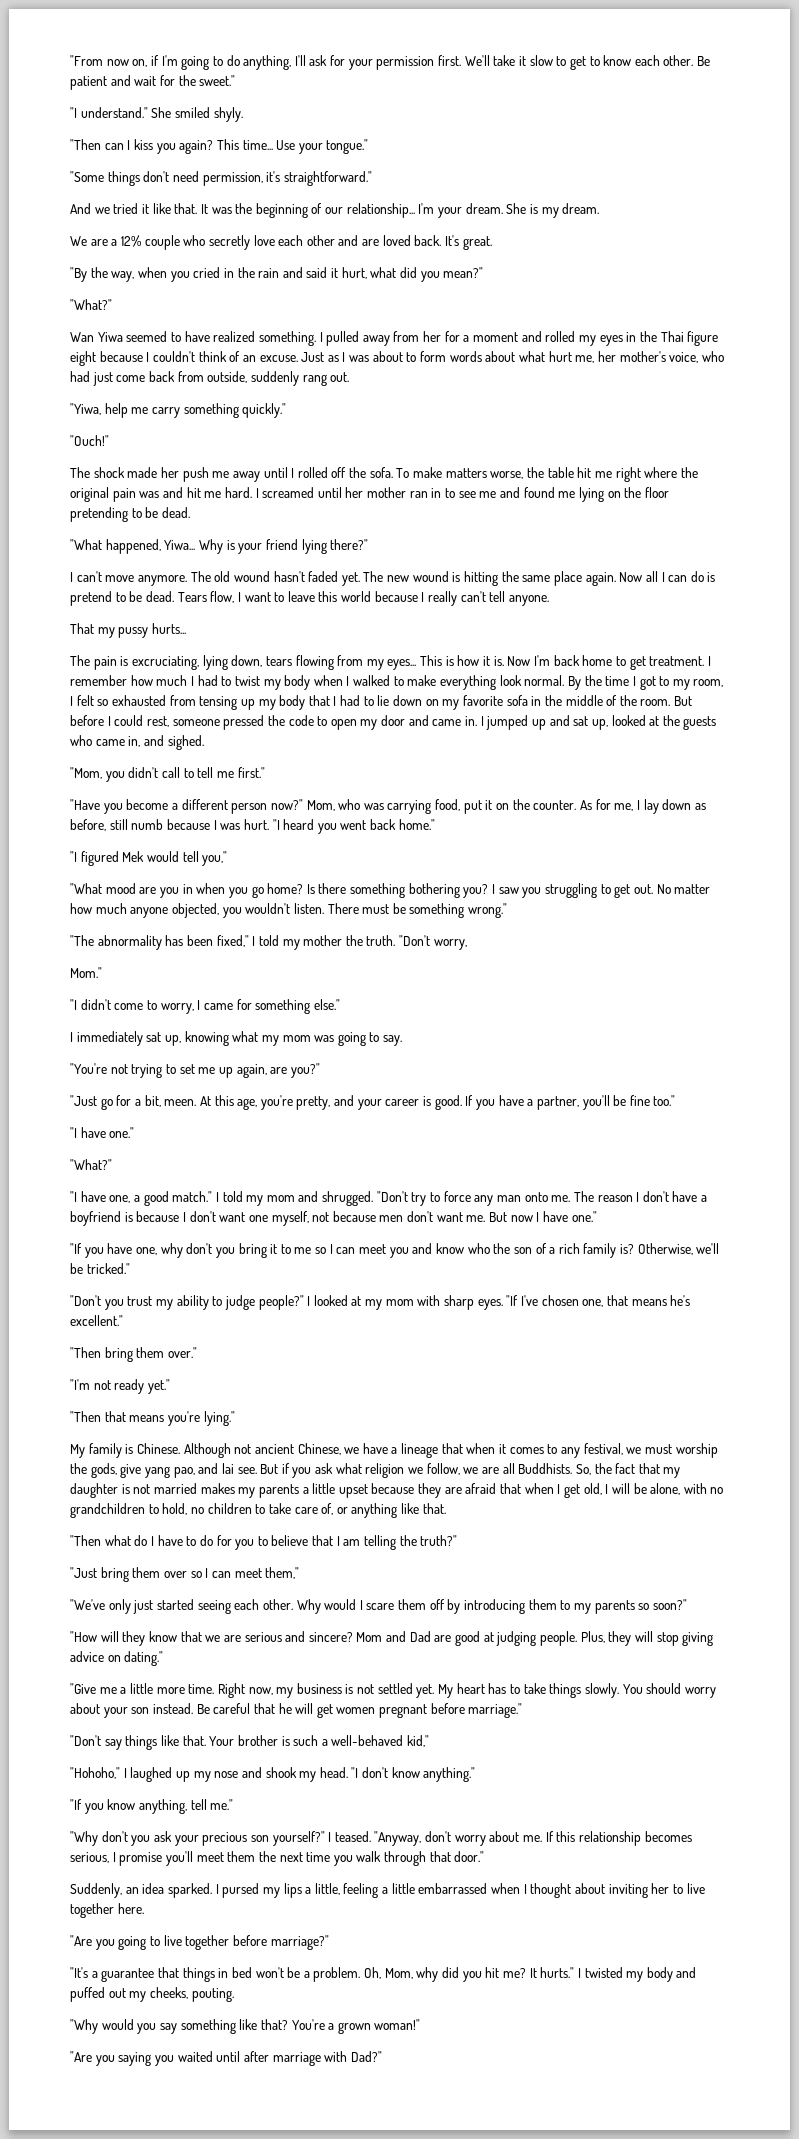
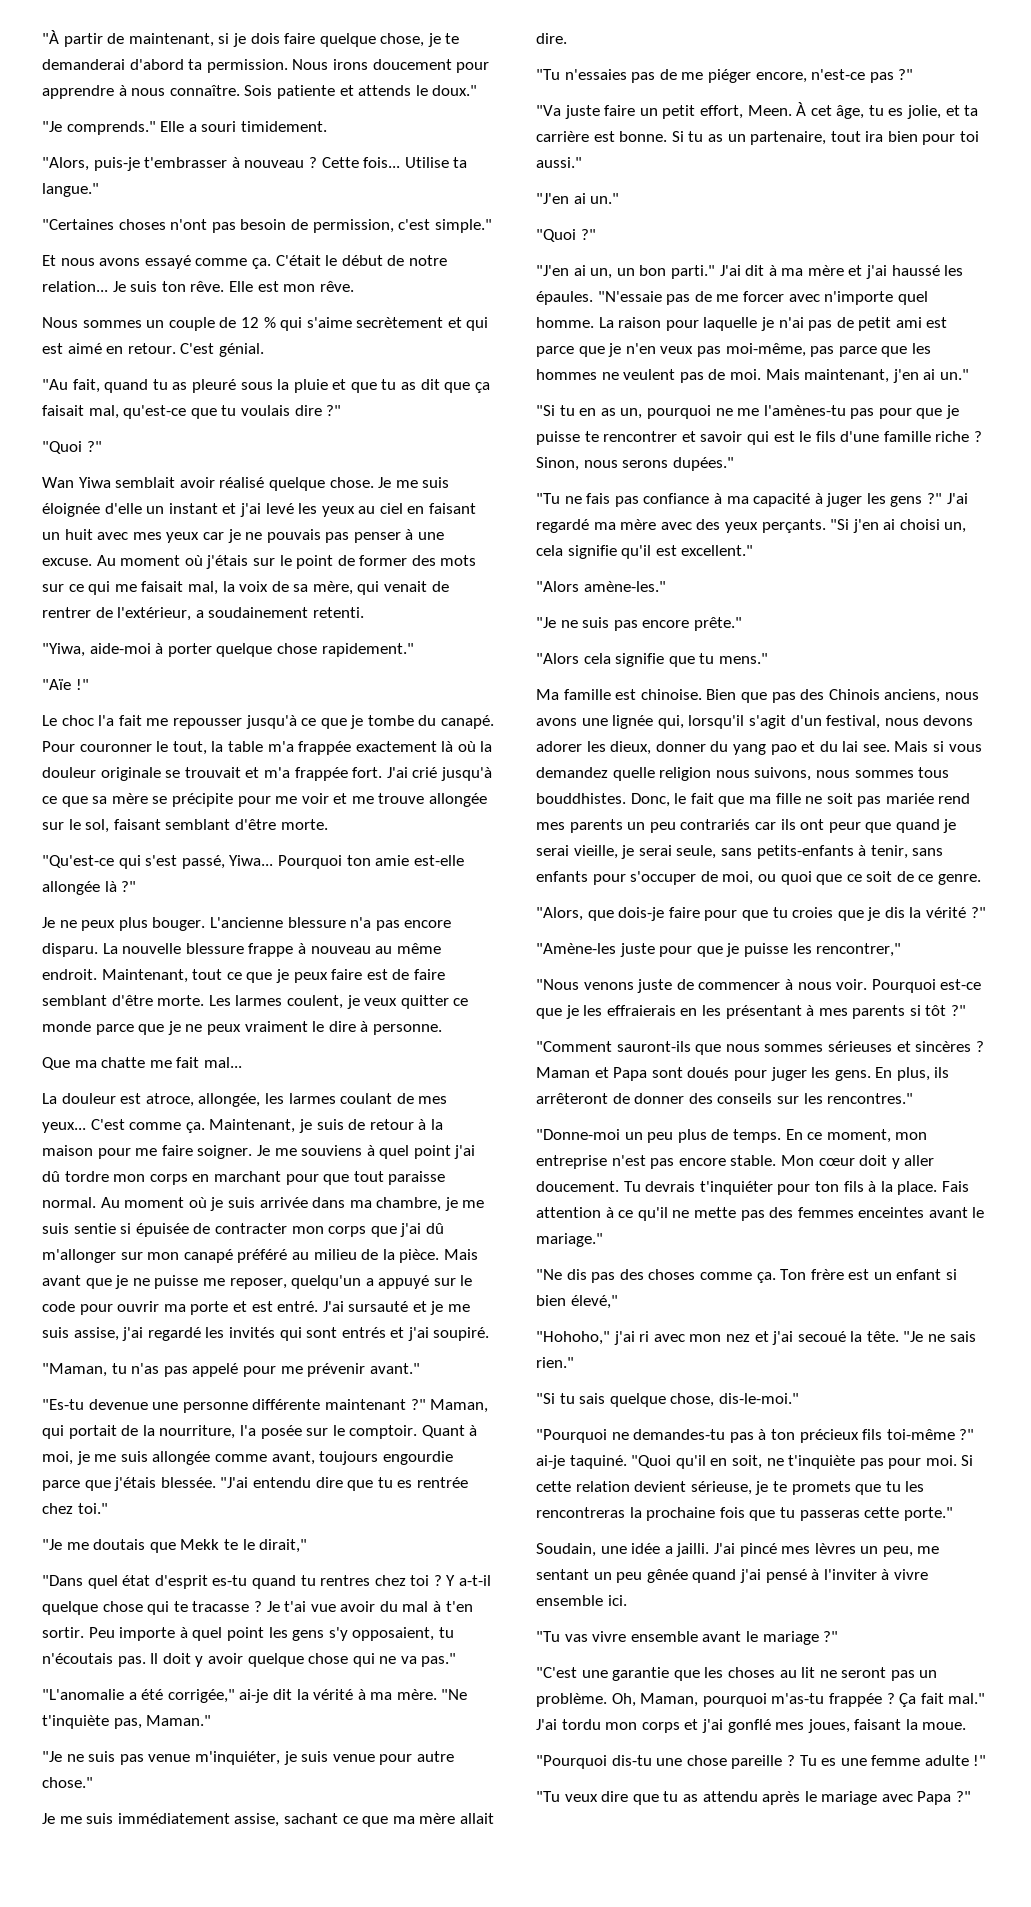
[70,55,711,70] [70,75,236,90] [70,107,243,122] [70,139,369,154] [70,171,372,186] [70,203,600,218] [70,235,492,250] [70,267,484,282] [70,299,112,310] [70,331,719,346] [70,351,724,366] [70,371,350,386] [70,403,287,418] [70,435,109,446] [70,467,698,482] [70,487,669,502] [70,507,190,522] [70,539,369,554] [70,571,716,586] [70,591,549,606] [70,623,186,638] [70,655,711,670] [70,675,724,690] [70,695,693,710] [70,715,717,730] [70,735,204,750] [70,767,265,782] [70,799,706,814] [70,819,435,834] [70,851,228,866] [70,883,711,898] [70,903,508,918] [70,935,467,950] [70,967,102,978] [70,999,340,1014] [70,1031,403,1046] [70,1063,320,1078] [70,1095,676,1110] [70,1127,135,1138] [70,1159,112,1170] [70,1191,708,1206] [70,1211,597,1226] [70,1243,720,1258] [70,1263,130,1274] [70,1295,691,1310] [70,1315,123,1326] [70,1347,197,1362] [70,1379,170,1394] [70,1411,235,1426] [70,1443,718,1458] [70,1463,681,1478] [70,1483,724,1498] [70,1503,446,1518] [70,1535,458,1550] [70,1567,300,1582] [70,1599,687,1614] [70,1631,714,1646] [70,1651,164,1666] [70,1683,716,1698] [70,1703,523,1718] [70,1735,430,1750] [70,1767,476,1782] [70,1799,234,1814] [70,1831,692,1846] [70,1851,485,1866] [70,1883,705,1898] [70,1903,144,1918] [70,1935,329,1950] [70,1967,697,1982] [70,1987,234,2002] [70,2019,421,2034] [70,2051,382,2066] "From now on, if I'm going to do anything, I'll ask for your permission first. We'll take it slow to get to know each other. Be patient and wait for the sweet." // "I understand." She smiled shyly. // "Then can I kiss you again? This time... Use your tongue." // "Some things don't need permission, it's straightforward." // And we tried it like that. It was the beginning of our relationship... I'm your dream. She is my dream. // We are a 12% couple who secretly love each other and are loved back. It's great. // "By the way, when you cried in the rain and said it hurt, what did you mean?" // "What?" // Wan Yiwa seemed to have realized something. I pulled away from her for a moment and rolled my eyes in the Thai figure eight because I couldn't think of an excuse. Just as I was about to form words about what hurt me, her mother's voice, who had just come back from outside, suddenly rang out. // "Yiwa, help me carry something quickly." // "Ouch!" // The shock made her push me away until I rolled off the sofa. To make matters worse, the table hit me right where the original pain was and hit me hard. I screamed until her mother ran in to see me and found me lying on the floor pretending to be dead. // "What happened, Yiwa... Why is your friend lying there?" // I can't move anymore. The old wound hasn't faded yet. The new wound is hitting the same place again. Now all I can do is pretend to be dead. Tears flow, I want to leave this world because I really can't tell anyone. // That my pussy hurts... // The pain is excruciating, lying down, tears flowing from my eyes... This is how it is. Now I'm back home to get treatment. I remember how much I had to twist my body when I walked to make everything look normal. By the time I got to my room, I felt so exhausted from tensing up my body that I had to lie down on my favorite sofa in the middle of the room. But before I could rest, someone pressed the code to open my door and came in. I jumped up and sat up, looked at the guests who came in, and sighed. // "Mom, you didn't call to tell me first." // "Have you become a different person now?" Mom, who was carrying food, put it on the counter. As for me, I lay down as before, still numb because I was hurt. "I heard you went back home." // "I figured Mek would tell you," // "What mood are you in when you go home? Is there something bothering you? I saw you struggling to get out. No matter how much anyone objected, you wouldn't listen. There must be something wrong." // "The abnormality has been fixed," I told my mother the truth. "Don't worry, // Mom." // "I didn't come to worry, I came for something else." // I immediately sat up, knowing what my mom was going to say. // "You're not trying to set me up again, are you?" // "Just go for a bit, meen. At this age, you're pretty, and your career is good. If you have a partner, you'll be fine too." // "I have one." // "What?" // "I have one, a good match." I told my mom and shrugged. "Don't try to force any man onto me. The reason I don't have a boyfriend is because I don't want one myself, not because men don't want me. But now I have one." // "If you have one, why don't you bring it to me so I can meet you and know who the son of a rich family is? Otherwise, we'll be tricked." // "Don't you trust my ability to judge people?" I looked at my mom with sharp eyes. "If I've chosen one, that means he's excellent." // "Then bring them over." // "I'm not ready yet." // "Then that means you're lying." // My family is Chinese. Although not ancient Chinese, we have a lineage that when it comes to any festival, we must worship the gods, give yang pao, and lai see. But if you ask what religion we follow, we are all Buddhists. So, the fact that my daughter is not married makes my parents a little upset because they are afraid that when I get old, I will be alone, with no grandchildren to hold, no children to take care of, or anything like that. // "Then what do I have to do for you to believe that I am telling the truth?" // "Just bring them over so I can meet them," // "We've only just started seeing each other. Why would I scare them off by introducing them to my parents so soon?" // "How will they know that we are serious and sincere? Mom and Dad are good at judging people. Plus, they will stop giving advice on dating." // "Give me a little more time. Right now, my business is not settled yet. My heart has to take things slowly. You should worry about your son instead. Be careful that he will get women pregnant before marriage." // "Don't say things like that. Your brother is such a well-behaved kid," // "Hohoho," I laughed up my nose and shook my head. "I don't know anything." // "If you know anything, tell me." // "Why don't you ask your precious son yourself?" I teased. "Anyway, don't worry about me. If this relationship becomes serious, I promise you'll meet them the next time you walk through that door." // Suddenly, an idea sparked. I pursed my lips a little, feeling a little embarrassed when I thought about inviting her to live together here. // "Are you going to live together before marriage?" // "It's a guarantee that things in bed won't be a problem. Oh, Mom, why did you hit me? It hurts." I twisted my body and puffed out my cheeks, pouting. // "Why would you say something like that? You're a grown woman!" // "Are you saying you waited until after marriage with Dad?" -> [42,30,460,47] [42,59,490,73] [42,85,478,99] [42,121,327,135] [42,157,468,171] [42,183,99,197] [42,219,492,233] [42,255,447,269] [42,281,354,292] [42,317,489,331] [42,343,264,357] [42,379,490,393] [42,405,342,419] [42,441,102,454] [42,477,450,491] [42,503,477,517] [42,529,445,543] [42,555,477,569] [42,581,449,595] [42,607,364,621] [42,643,414,657] [42,679,89,690] [42,715,495,729] [42,741,493,755] [42,767,492,781] [42,793,488,807] [42,819,328,833] [42,855,464,869] [42,881,137,895] [42,917,452,931] [42,943,441,957] [42,969,445,983] [42,995,469,1009] [42,1021,442,1035] [42,1057,242,1070] [42,1093,448,1107] [42,1119,443,1133] [42,1145,476,1159] [42,1171,446,1185] [42,1197,485,1211] [42,1223,444,1237] [42,1249,478,1263] [42,1275,473,1289] [42,1301,471,1315] [42,1327,490,1341] [42,1363,420,1377] [42,1399,489,1413] [42,1425,478,1439] [42,1451,453,1465] [42,1477,468,1491] [42,1503,108,1514] [42,1539,308,1553] [42,1575,492,1589] [42,1601,473,1615] [42,1627,454,1641] [42,1653,457,1667] [42,1689,468,1703] [42,1715,212,1729] [42,1751,454,1765] [42,1777,93,1788] [42,1813,494,1827] [536,33,567,44] [536,69,914,83] [536,102,979,119] [536,131,980,145] [536,157,582,168] [536,193,620,204] [536,229,596,242] [536,265,964,279] [536,291,928,305] [536,317,948,331] [536,343,931,357] [536,369,969,383] [536,405,960,419] [536,431,983,445] [536,457,734,471] [536,493,968,507] [536,519,967,533] [536,545,754,559] [536,581,666,592] [536,617,742,631] [536,653,768,667] [536,689,979,703] [536,715,974,729] [536,741,982,755] [536,767,950,781] [536,793,971,807] [536,819,957,833] [536,845,944,859] [536,871,982,885] [536,907,986,921] [536,943,902,957] [536,979,982,993] [536,1005,967,1019] [536,1041,984,1055] [536,1067,950,1081] [536,1093,914,1104] [536,1129,928,1143] [536,1155,935,1169] [536,1181,969,1195] [536,1207,985,1221] [536,1233,603,1247] [536,1269,958,1283] [536,1295,618,1309] [536,1331,976,1345] [536,1357,574,1368] [536,1393,799,1407] [536,1429,975,1443] [536,1455,974,1469] [536,1481,925,1495] [536,1507,953,1521] [536,1543,940,1557] [536,1569,928,1583] [536,1595,627,1606] [536,1631,839,1645] [536,1667,938,1681] [536,1693,986,1707] [536,1719,967,1733] [536,1755,987,1769] [536,1791,972,1805] "À partir de maintenant, si je dois faire quelque chose, je te demanderai d'abord ta permission. Nous irons doucement pour apprendre à nous connaître. Sois patiente et attends le doux." // "Je comprends." Elle a souri timidement. // "Alors, puis-je t'embrasser à nouveau ? Cette fois... Utilise ta langue." // "Certaines choses n'ont pas besoin de permission, c'est simple." // Et nous avons essayé comme ça. C'était le début de notre relation... Je suis ton rêve. Elle est mon rêve. // Nous sommes un couple de 12 % qui s'aime secrètement et qui est aimé en retour. C'est génial. // "Au fait, quand tu as pleuré sous la pluie et que tu as dit que ça faisait mal, qu'est-ce que tu voulais dire ?" // "Quoi ?" // Wan Yiwa semblait avoir réalisé quelque chose. Je me suis éloignée d'elle un instant et j'ai levé les yeux au ciel en faisant un huit avec mes yeux car je ne pouvais pas penser à une excuse. Au moment où j'étais sur le point de former des mots sur ce qui me faisait mal, la voix de sa mère, qui venait de rentrer de l'extérieur, a soudainement retenti. // "Yiwa, aide-moi à porter quelque chose rapidement." // "Aïe !" // Le choc l'a fait me repousser jusqu'à ce que je tombe du canapé. Pour couronner le tout, la table m'a frappée exactement là où la douleur originale se trouvait et m'a frappée fort. J'ai crié jusqu'à ce que sa mère se précipite pour me voir et me trouve allongée sur le sol, faisant semblant d'être morte. // "Qu'est-ce qui s'est passé, Yiwa... Pourquoi ton amie est-elle allongée là ?" // Je ne peux plus bouger. L'ancienne blessure n'a pas encore disparu. La nouvelle blessure frappe à nouveau au même endroit. Maintenant, tout ce que je peux faire est de faire semblant d'être morte. Les larmes coulent, je veux quitter ce monde parce que je ne peux vraiment le dire à personne. // Que ma chatte me fait mal... // La douleur est atroce, allongée, les larmes coulant de mes yeux... C'est comme ça. Maintenant, je suis de retour à la maison pour me faire soigner. Je me souviens à quel point j'ai dû tordre mon corps en marchant pour que tout paraisse normal. Au moment où je suis arrivée dans ma chambre, je me suis sentie si épuisée de contracter mon corps que j'ai dû m'allonger sur mon canapé préféré au milieu de la pièce. Mais avant que je ne puisse me reposer, quelqu'un a appuyé sur le code pour ouvrir ma porte et est entré. J'ai sursauté et je me suis assise, j'ai regardé les invités qui sont entrés et j'ai soupiré. // "Maman, tu n'as pas appelé pour me prévenir avant." // "Es-tu devenue une personne différente maintenant ?" Maman, qui portait de la nourriture, l'a posée sur le comptoir. Quant à moi, je me suis allongée comme avant, toujours engourdie parce que j'étais blessée. "J'ai entendu dire que tu es rentrée chez toi." // "Je me doutais que Mekk te le dirait," // "Dans quel état d'esprit es-tu quand tu rentres chez toi ? Y a-t-il quelque chose qui te tracasse ? Je t'ai vue avoir du mal à t'en sortir. Peu importe à quel point les gens s'y opposaient, tu n'écoutais pas. Il doit y avoir quelque chose qui ne va pas." // "L'anomalie a été corrigée," ai-je dit la vérité à ma mère. "Ne t'inquiète pas, Maman." // "Je ne suis pas venue m'inquiéter, je suis venue pour autre chose." // Je me suis immédiatement assise, sachant ce que ma mère allait dire. // "Tu n'essaies pas de me piéger encore, n'est-ce pas ?" // "Va juste faire un petit effort, Meen. À cet âge, tu es jolie, et ta carrière est bonne. Si tu as un partenaire, tout ira bien pour toi aussi." // "J'en ai un." // "Quoi ?" // "J'en ai un, un bon parti." J'ai dit à ma mère et j'ai haussé les épaules. "N'essaie pas de me forcer avec n'importe quel homme. La raison pour laquelle je n'ai pas de petit ami est parce que je n'en veux pas moi-même, pas parce que les hommes ne veulent pas de moi. Mais maintenant, j'en ai un." // "Si tu en as un, pourquoi ne me l'amènes-tu pas pour que je puisse te rencontrer et savoir qui est le fils d'une famille riche ? Sinon, nous serons dupées." // "Tu ne fais pas confiance à ma capacité à juger les gens ?" J'ai regardé ma mère avec des yeux perçants. "Si j'en ai choisi un, cela signifie qu'il est excellent." // "Alors amène-les." // "Je ne suis pas encore prête." // "Alors cela signifie que tu mens." // Ma famille est chinoise. Bien que pas des Chinois anciens, nous avons une lignée qui, lorsqu'il s'agit d'un festival, nous devons adorer les dieux, donner du yang pao et du lai see. Mais si vous demandez quelle religion nous suivons, nous sommes tous bouddhistes. Donc, le fait que ma fille ne soit pas mariée rend mes parents un peu contrariés car ils ont peur que quand je serai vieille, je serai seule, sans petits-enfants à tenir, sans enfants pour s'occuper de moi, ou quoi que ce soit de ce genre. // "Alors, que dois-je faire pour que tu croies que je dis la vérité ?" // "Amène-les juste pour que je puisse les rencontrer," // "Nous venons juste de commencer à nous voir. Pourquoi est-ce que je les effraierais en les présentant à mes parents si tôt ?" // "Comment sauront-ils que nous sommes sérieuses et sincères ? Maman et Papa sont doués pour juger les gens. En plus, ils arrêteront de donner des conseils sur les rencontres." // "Donne-moi un peu plus de temps. En ce moment, mon entreprise n'est pas encore stable. Mon cœur doit y aller doucement. Tu devrais t'inquiéter pour ton fils à la place. Fais attention à ce qu'il ne mette pas des femmes enceintes avant le mariage." // "Ne dis pas des choses comme ça. Ton frère est un enfant si bien élevé," // "Hohoho," j'ai ri avec mon nez et j'ai secoué la tête. "Je ne sais rien." // "Si tu sais quelque chose, dis-le-moi." // "Pourquoi ne demandes-tu pas à ton précieux fils toi-même ?" ai-je taquiné. "Quoi qu'il en soit, ne t'inquiète pas pour moi. Si cette relation devient sérieuse, je te promets que tu les rencontreras la prochaine fois que tu passeras cette porte." // Soudain, une idée a jailli. J'ai pincé mes lèvres un peu, me sentant un peu gênée quand j'ai pensé à l'inviter à vivre ensemble ici. // "Tu vas vivre ensemble avant le mariage ?" // "C'est une garantie que les choses au lit ne seront pas un problème. Oh, Maman, pourquoi m'as-tu frappée ? Ça fait mal." J'ai tordu mon corps et j'ai gonflé mes joues, faisant la moue. // "Pourquoi dis-tu une chose pareille ? Tu es une femme adulte !" // "Tu veux dire que tu as attendu après le mariage avec Papa ?"

